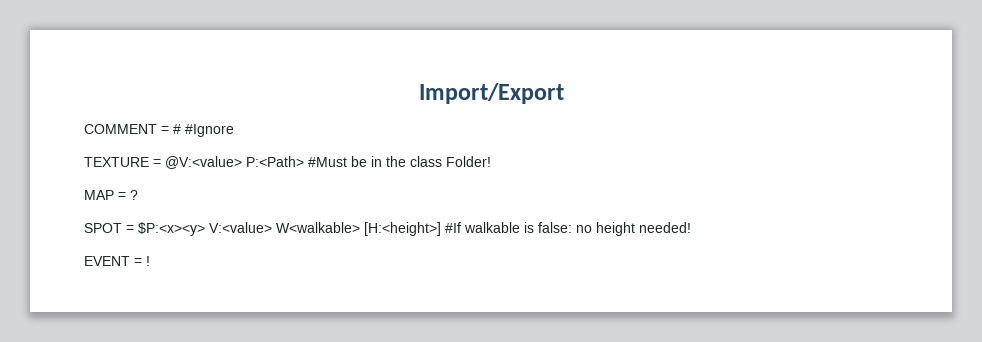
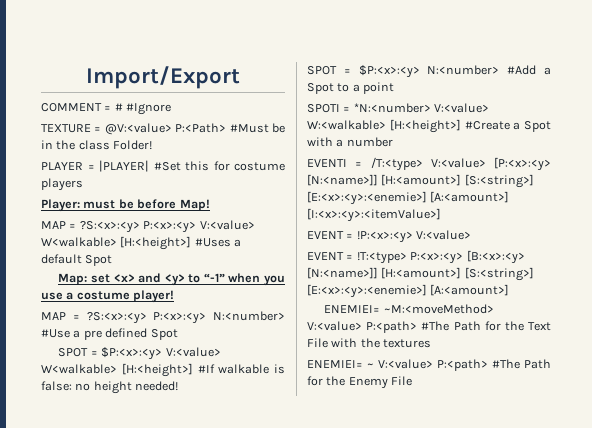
[84,190,138,200] [84,222,205,236] MAP = ? // SPOT = $P:<x><y> -> [41,160,285,172] [41,178,83,191] [41,199,210,212] [41,220,255,233] [41,236,242,250] [41,254,113,266] [58,273,285,286] [41,290,175,303] [41,311,285,324] [41,328,178,340] [58,347,163,360] PLAYER = |PLAYER| #Set this for costume players // Player: must be before Map! // MAP = ?S:<x>:<y> P:<x>:<y> V:<value> W<walkable> [H:<height>] #Uses a default Spot // Map: set <x> and <y> to “-1” when you use a costume player! // MAP = ?S:<x>:<y> P:<x>:<y> N:<number> #Use a pre defined Spot // SPOT = $P:<x>:<y>
[84,256,150,266] EVENT = ! -> [307,65,551,78] [307,82,395,94] [307,103,490,113] [307,119,551,133] [307,137,393,147] [307,157,551,171] [307,174,534,188] [307,191,510,205] [307,208,441,222] [307,230,472,243] [307,250,525,264] [307,267,534,281] [307,284,510,298] [324,304,494,314] [307,321,551,333] [307,338,432,348] [307,359,551,371] [307,376,413,389] SPOT = $P:<x>:<y> N:<number> #Add a Spot to a point // SPOTI = *N:<number> V:<value> W:<walkable> [H:<height>] #Create a Spot with a number // EVENTI = /T:<type> V:<value> [P:<x>:<y> [N:<name>]] [H:<amount>] [S:<string>] [E:<x>:<y>:<enemie>] [A:<amount>] [I:<x>:<y>:<itemValue>] // EVENT = !P:<x>:<y> V:<value> // EVENT = !T:<type> P:<x>:<y> [B:<x>:<y> [N:<name>]] [H:<amount>] [S:<string>] [E:<x>:<y>:<enemie>] [A:<amount>] // ENEMIEI= ~M:<moveMethod> V:<value> P:<path> #The Path for the Text File with the textures // ENEMIEI= ~ V:<value> P:<path> #The Path for the Enemy File

